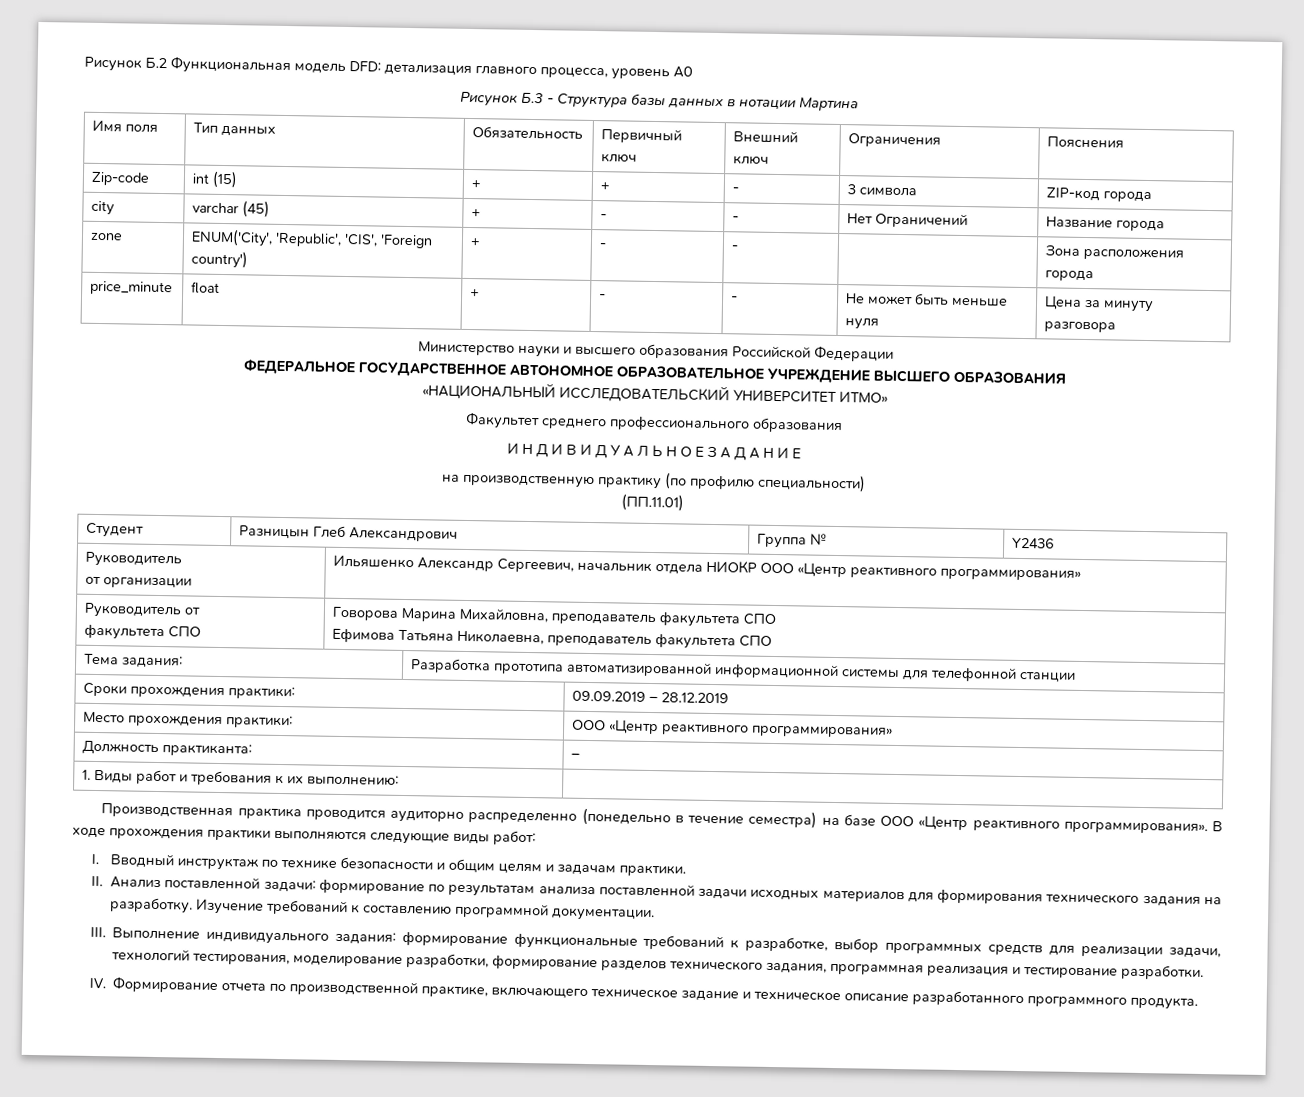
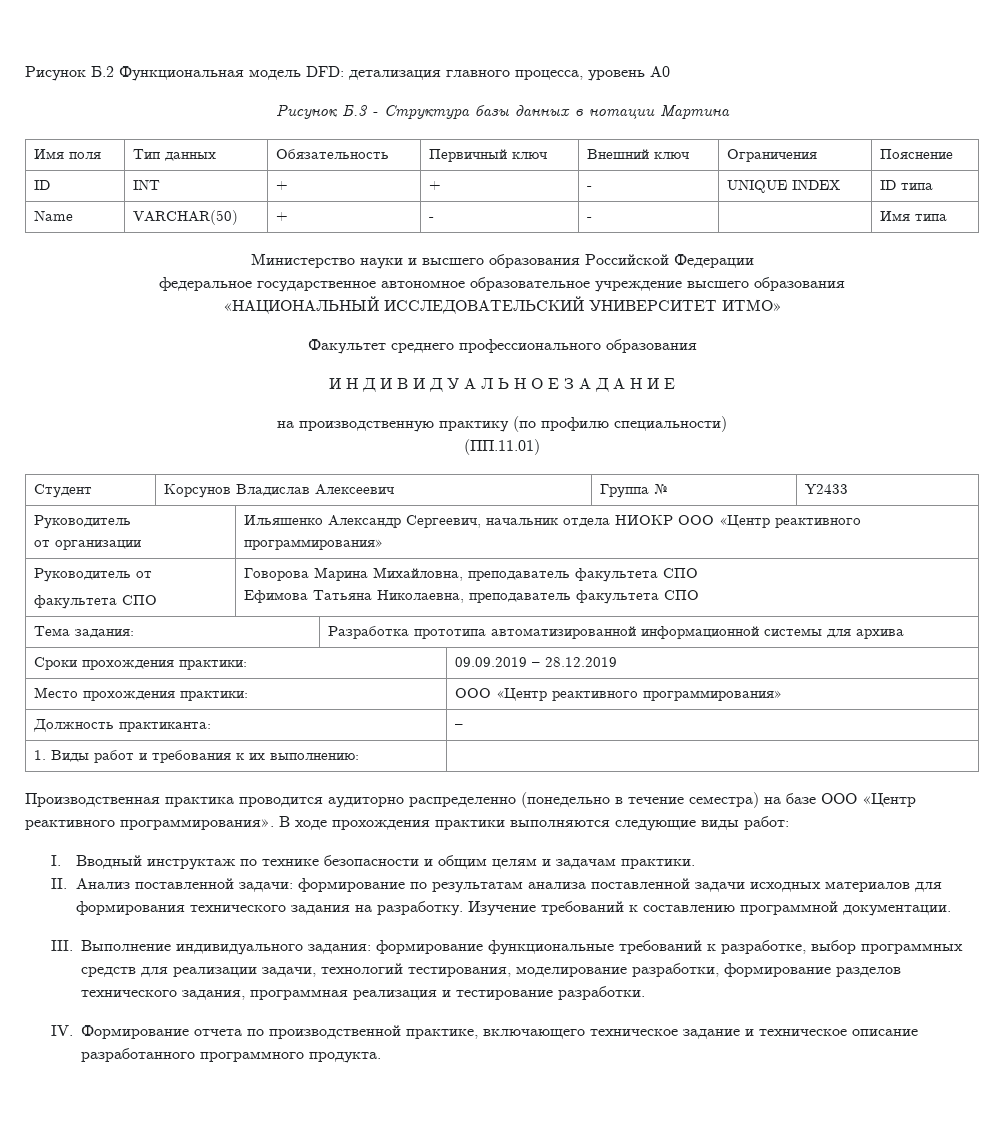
[1047,135,1125,149] [91,171,151,186] [192,170,239,189] Пояснения // Zip-code | int (15) -> [879,149,953,159] [33,180,50,190] [132,179,160,190] Пояснение // ID | INT
[847,184,918,197] [1046,187,1153,203] [91,200,116,216] [192,200,271,218] [471,208,482,218] [600,213,608,220] [732,215,740,222] [847,212,969,229] [1046,216,1166,232] [90,232,124,241] [191,228,434,249] [191,250,249,269] [470,237,482,247] [599,242,607,249] [731,244,739,251] [1045,244,1185,261] [1045,270,1095,282] [90,280,174,296] [191,281,221,294] [470,288,481,298] [599,293,607,300] [731,295,739,302] [846,293,1009,306] [845,318,880,330] [1044,295,1155,313] [1044,321,1117,333] 3 символа | ZIP-код города // city | varchar (45) | + | - | - | Нет Ограничений | Название города // zone | ENUM('City', 'Republic', 'CIS', 'Foreign country') | + | - | - | | Зона расположения города // price_minute | float | + | - | - | Не может быть меньше нуля | Цена за минуту разговора -> [726,179,840,193] [879,180,933,190] [33,210,73,221] [132,210,238,225] [275,212,288,221] [428,217,434,221] [586,217,592,221] [879,211,947,221] UNIQUE INDEX | ID типа // Name | VARCHAR(50) | + | - | - | | Имя типа
[243,359,1066,385] ФЕДЕРАЛЬНОЕ ГОСУДАРСТВЕННОЕ АВТОНОМНОЕ ОБРАЗОВАТЕЛЬНОЕ УЧРЕЖДЕНИЕ ВЫСШЕГО ОБРАЗОВАНИЯ -> [159,277,845,292] федеральное государственное автономное образовательное учреждение высшего образования
[239,525,459,542] Разницын Глеб Александрович -> [163,484,394,498] Корсунов Владислав Алексеевич
[1012,537,1056,549] Y2436 -> [804,484,848,494] Y2433
[930,666,1077,682] телефонной станции -> [855,629,904,639] архива

